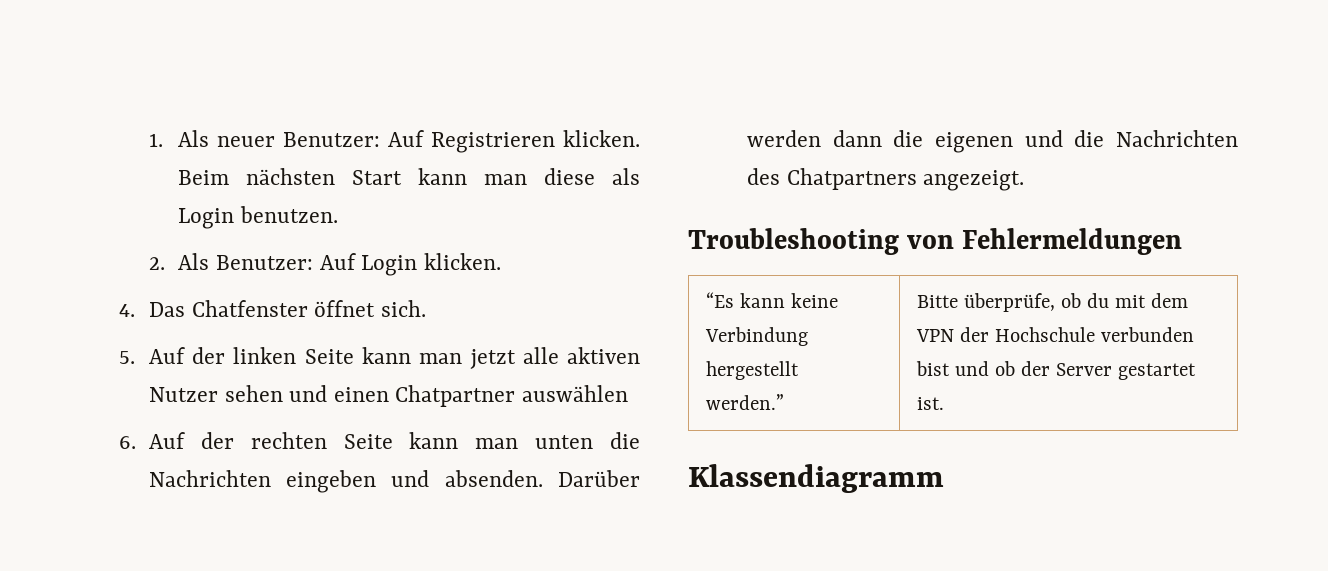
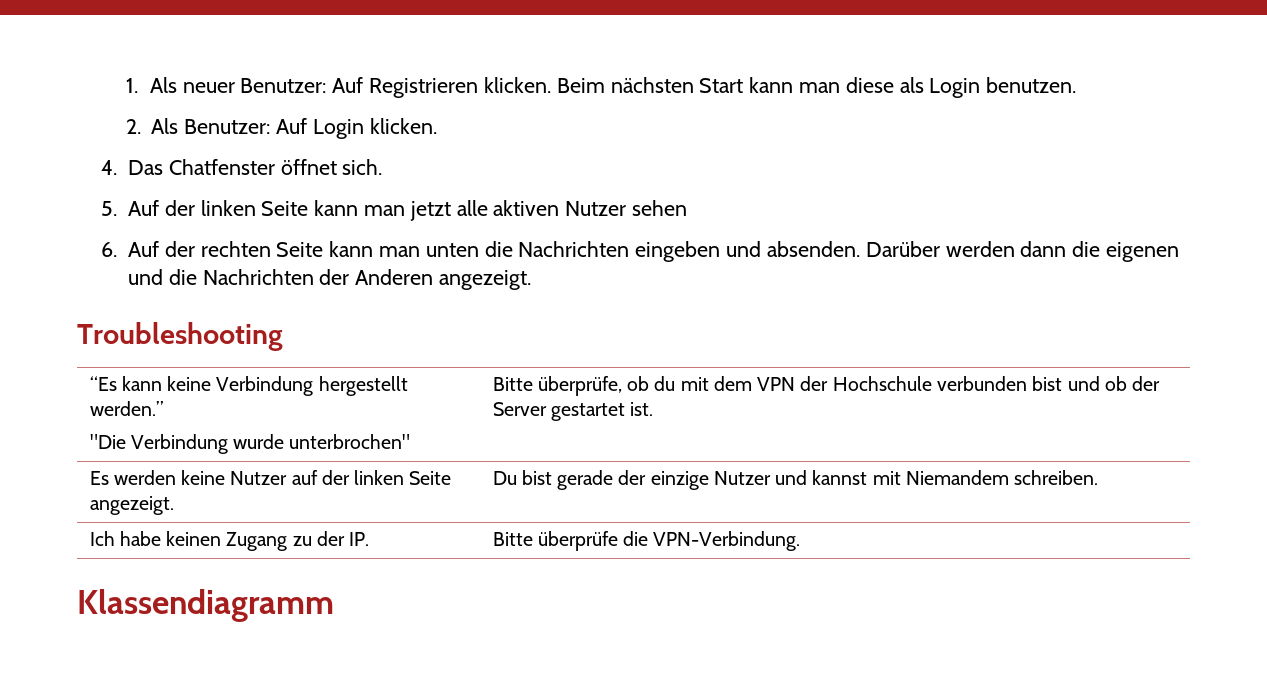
[289,385,629,407] und einen Chatpartner auswählen -> (688, 208) none
[746,168,917,190] des Chatpartners -> [319,269,434,285] der Anderen
[907,228,1183,255] von Fehlermeldungen -> (283, 336) none
(785, 402) none -> [89,434,411,454] // "Die Verbindung wurde unterbrochen"
(945, 403) none -> [89,470,452,485] [89,496,174,515] [492,470,1099,490] [89,531,370,551] [492,531,801,551] // Es werden keine Nutzer auf der linken Seite angezeigt. | Du bist gerade der einzige Nutzer und kannst mit Niemandem schreiben. // Ich habe keinen Zugang zu der IP. | Bitte überprüfe die VPN-Verbindung.

